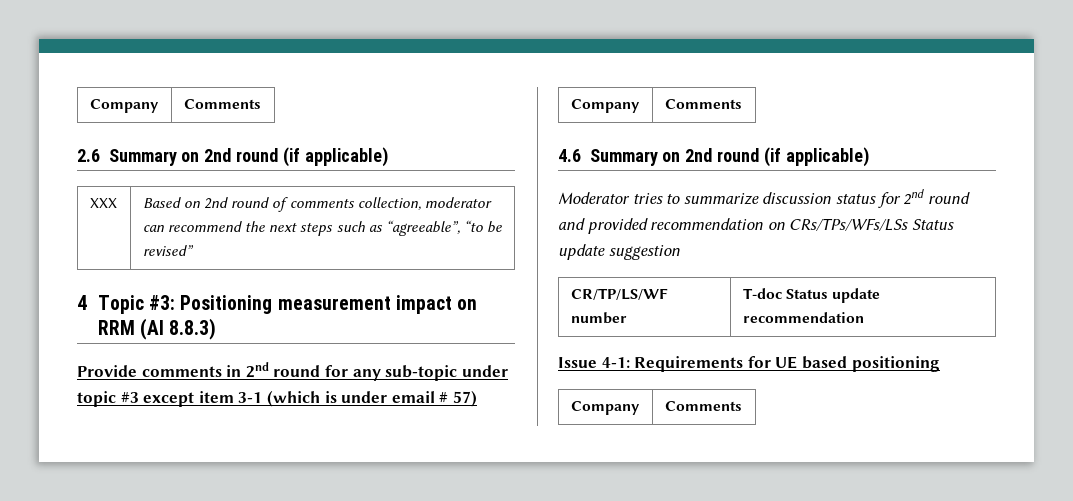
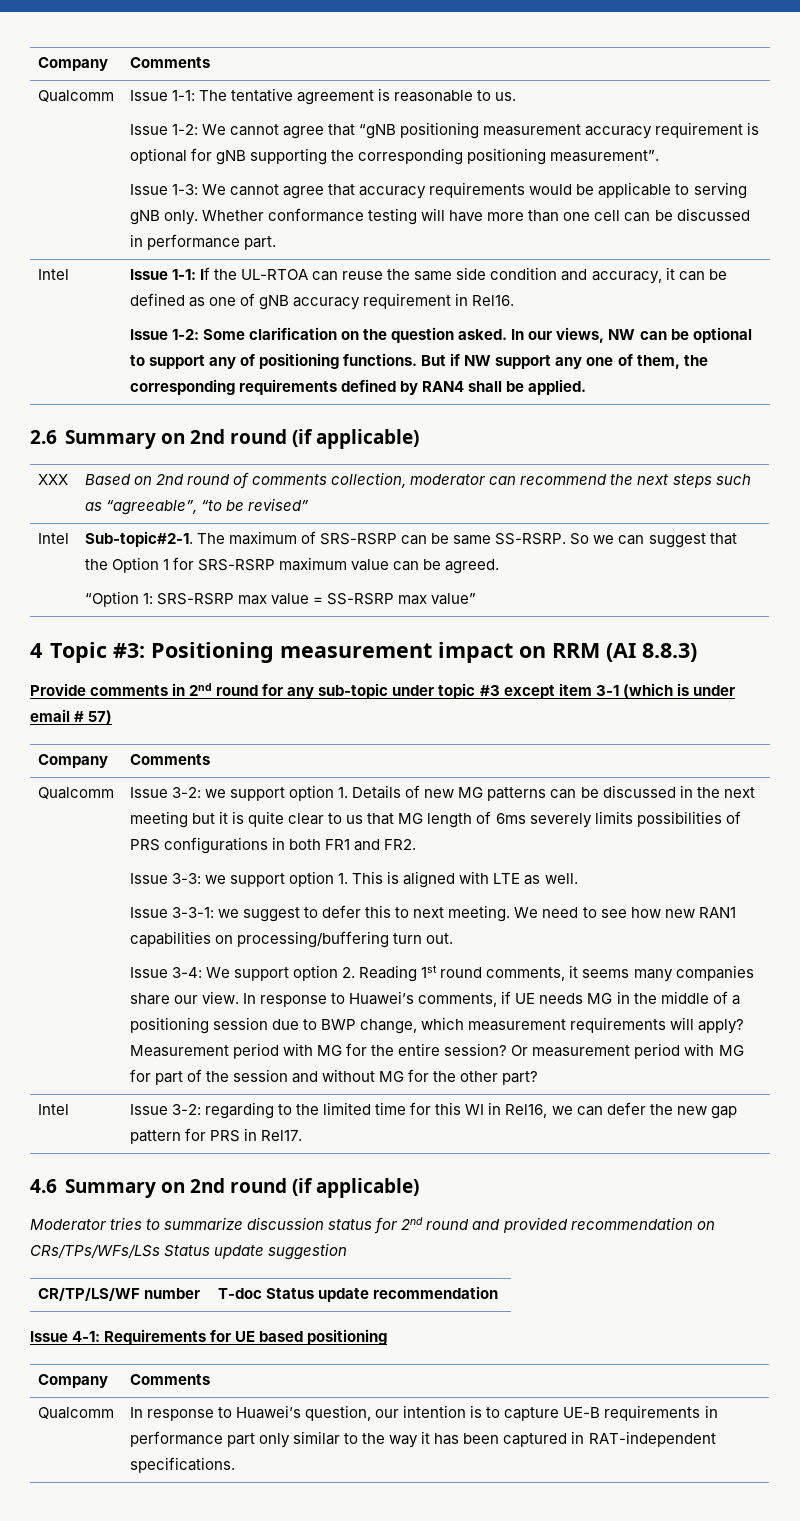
[89,99,159,113] [183,99,261,109] Company | Comments -> [37,57,108,71] [129,57,210,68] [37,90,114,102] [129,88,517,105] [129,122,760,139] [129,148,660,165] [129,182,747,199] [129,208,750,225] [129,234,277,250] [37,269,69,280] [129,267,727,284] [129,293,515,310] [129,327,752,343] [129,353,708,369] [129,379,587,395] Company | Comments // Qualcomm | Issue 1-1: The tentative agreement is reasonable to us. // Issue 1-2: We cannot agree that “gNB positioning measurement accuracy requirement is optional for gNB supporting the corresponding positioning measurement”. // Issue 1-3: We cannot agree that accuracy requirements would be applicable to serving gNB only. Whether conformance testing will have more than one cell can be discussed in performance part. // Intel | Issue 1-1: If the UL-RTOA can reuse the same side condition and accuracy, it can be defined as one of gNB accuracy requirement in Rel16. // Issue 1-2: Some clarification on the question asked. In our views, NW can be optional to support any of positioning functions. But if NW support any one of them, the corresponding requirements defined by RAN4 shall be applied.
(194, 250) none -> [37,533,69,544] [84,531,737,548] [84,557,500,574] [84,591,477,607] // Intel | Sub-topic#2-1. The maximum of SRS-RSRP can be same SS-RSRP. So we can suggest that the Option 1 for SRS-RSRP maximum value can be agreed. // “Option 1: SRS-RSRP max value = SS-RSRP max value”
(742, 104) none -> [37,787,114,799] [129,785,755,801] [129,811,741,828] [129,837,417,854] [129,871,578,888] [129,905,736,922] [129,931,454,948] [129,965,754,982] [129,991,740,1007] [129,1017,745,1034] [129,1043,744,1059] [129,1069,539,1085] [37,1104,69,1115] [129,1102,737,1119] [129,1128,303,1144] // Qualcomm | Issue 3-2: we support option 1. Details of new MG patterns can be discussed in the next meeting but it is quite clear to us that MG length of 6ms severely limits possibilities of PRS configurations in both FR1 and FR2. // Issue 3-3: we support option 1. This is aligned with LTE as well. // Issue 3-3-1: we suggest to defer this to next meeting. We need to see how new RAN1 capabilities on processing/buffering turn out. // Issue 3-4: We support option 2. Reading 1st round comments, it seems many companies share our view. In response to Huawei’s comments, if UE needs MG in the middle of a positioning session due to BWP change, which measurement requirements will apply? Measurement period with MG for the entire session? Or measurement period with MG for part of the session and without MG for the other part? // Intel | Issue 3-2: regarding to the limited time for this WI in Rel16, we can defer the new gap pattern for PRS in Rel17.
(742, 406) none -> [37,1407,114,1419] [129,1405,718,1421] [129,1431,716,1448] [129,1457,235,1473] // Qualcomm | In response to Huawei’s question, our intention is to capture UE-B requirements in performance part only similar to the way it has been captured in RAT-independent specifications.

